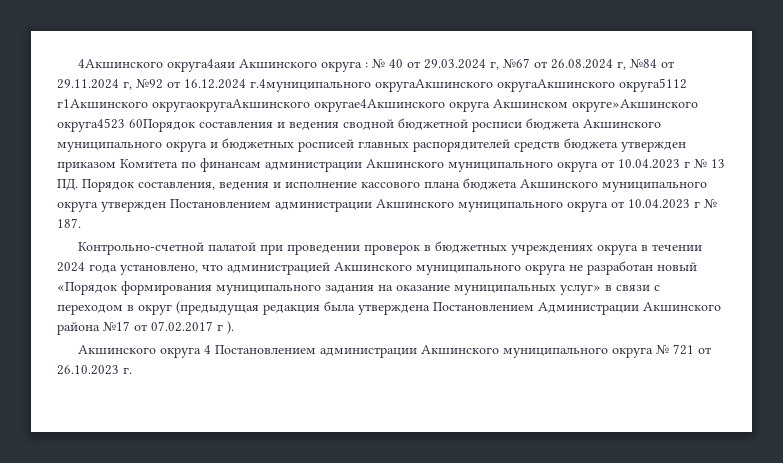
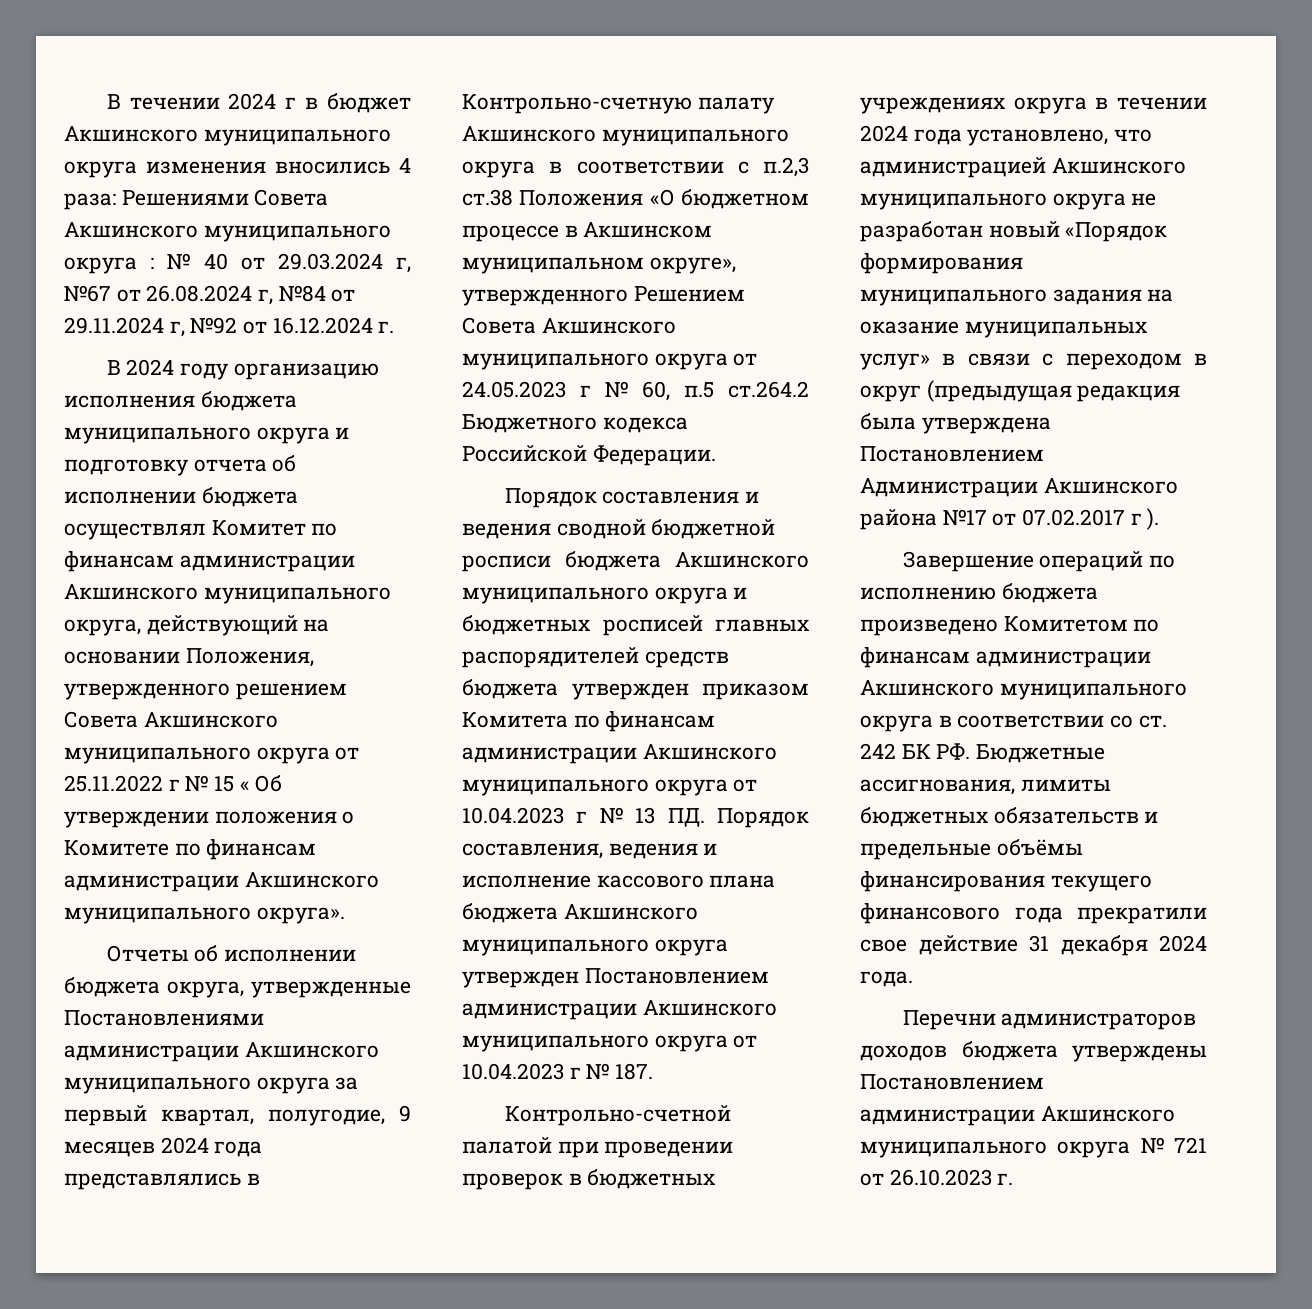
[77,59,317,72] 4Акшинского округа4аяи Акшинского -> [106,93,411,113] [64,126,391,146] [64,158,411,178] [64,189,329,210] [64,222,391,242] В течении 2024 г в бюджет Акшинского муниципального округа изменения вносились 4 раза: Решениями Совета Акшинского муниципального
[250,78,687,92] [57,99,698,112] [57,118,195,132] г.4муниципального округаАкшинского округаАкшинского округа5112 г1Акшинского округаокругаАкшинского округае4Акшинского округа Акшинском округе»Акшинского округа4523 60Порядок -> [378,321,395,333] [106,359,379,380] [64,391,297,411] [64,427,350,444] [64,455,297,476] [64,487,298,507] [64,519,338,540] [64,551,355,572] [64,584,391,604] [64,615,330,636] [64,648,314,667] [64,683,347,700] [64,711,278,728] [64,747,360,764] [64,775,283,792] [64,811,355,828] [64,839,317,860] [64,872,379,892] [64,907,345,924] [106,945,356,962] [64,977,411,998] [64,1010,264,1026] [64,1042,379,1062] [64,1077,359,1094] [64,1105,411,1126] [64,1137,263,1157] [64,1173,260,1190] [462,93,775,114] [462,126,789,146] [462,157,809,178] [462,189,809,209] [462,222,713,242] [462,257,736,274] [462,286,745,306] [462,317,676,334] [462,353,758,370] [462,381,809,401] [462,414,688,433] [462,445,716,466] [504,488,597,508] г. // В 2024 году организацию исполнения бюджета муниципального округа и подготовку отчета об исполнении бюджета осуществлял Комитет по финансам администрации Акшинского муниципального округа, действующий на основании Положения, утвержденного решением Совета Акшинского муниципального округа от 25.11.2022 г № 15 « Об утверждении положения о Комитете по финансам администрации Акшинского муниципального округа». // Отчеты об исполнении бюджета округа, утвержденные Постановлениями администрации Акшинского муниципального округа за первый квартал, полугодие, 9 месяцев 2024 года представлялись в Контрольно-счетную палату Акшинского муниципального округа в соответствии с п.2,3 ст.38 Положения «О бюджетном процессе в Акшинском муниципальном округе», утвержденного Решением Совета Акшинского муниципального округа от 24.05.2023 г № 60, п.5 ст.264.2 Бюджетного кодекса Российской Федерации. // Порядок
[77,345,211,358] Акшинского округа 4 -> [902,551,1175,572] [860,583,1098,603] [860,615,1160,636] [860,647,1151,668] [860,680,1187,700] [860,715,1167,732] [860,743,1106,763] [860,779,1111,795] [860,807,1159,827] [860,839,1083,860] [860,871,1152,892] [860,903,1207,924] [860,935,1207,956] [860,971,913,987] [902,1010,1197,1030] [860,1041,1207,1062] Завершение операций по исполнению бюджета произведено Комитетом по финансам администрации Акшинского муниципального округа в соответствии со ст. 242 БК РФ. Бюджетные ассигнования, лимиты бюджетных обязательств и предельные объёмы финансирования текущего финансового года прекратили свое действие 31 декабря 2024 года. // Перечни администраторов доходов бюджета утверждены

